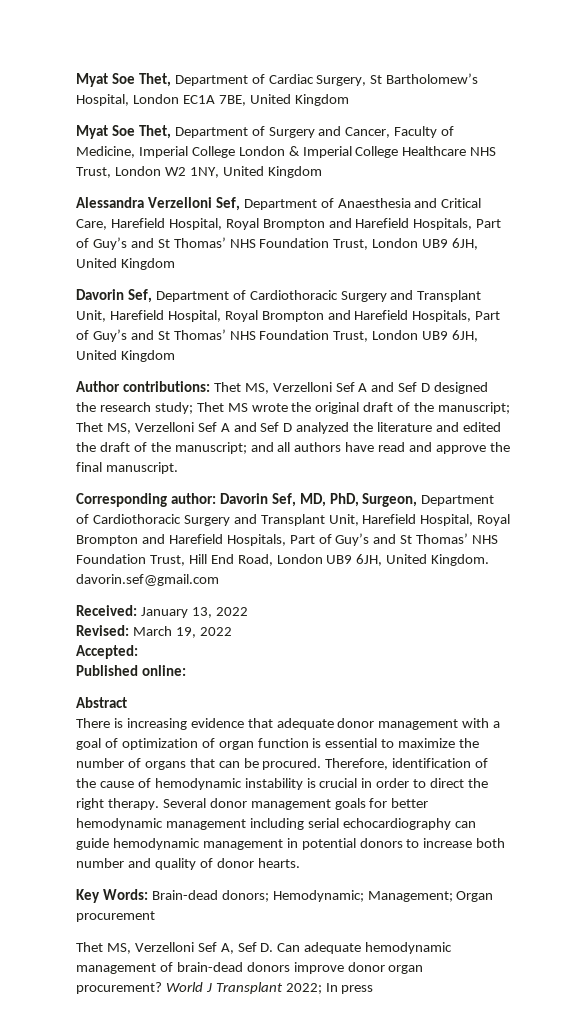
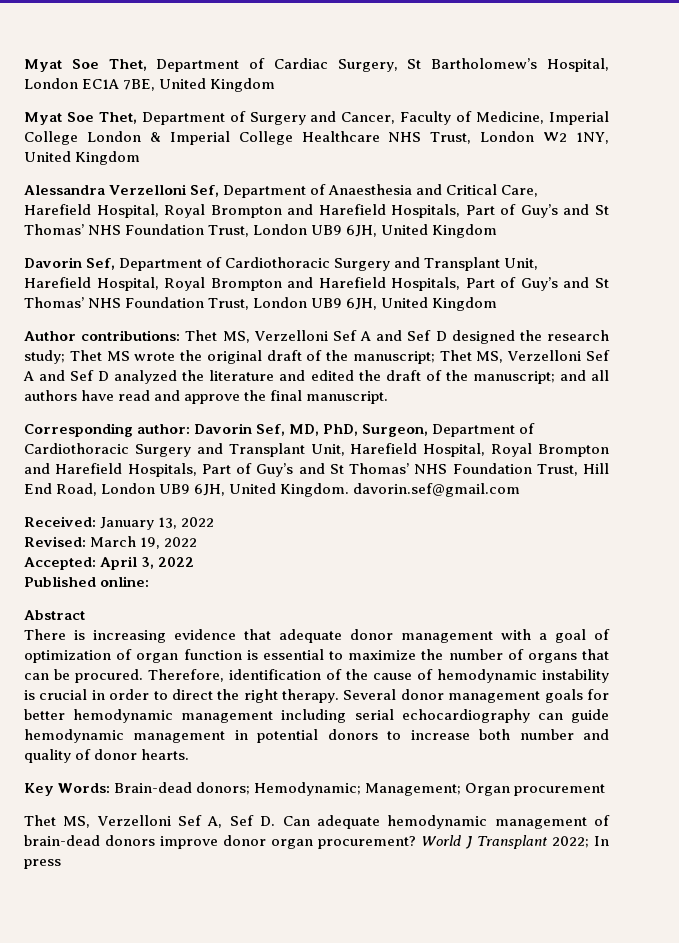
(138, 652) none -> [100,556,195,570] April 3, 2022

